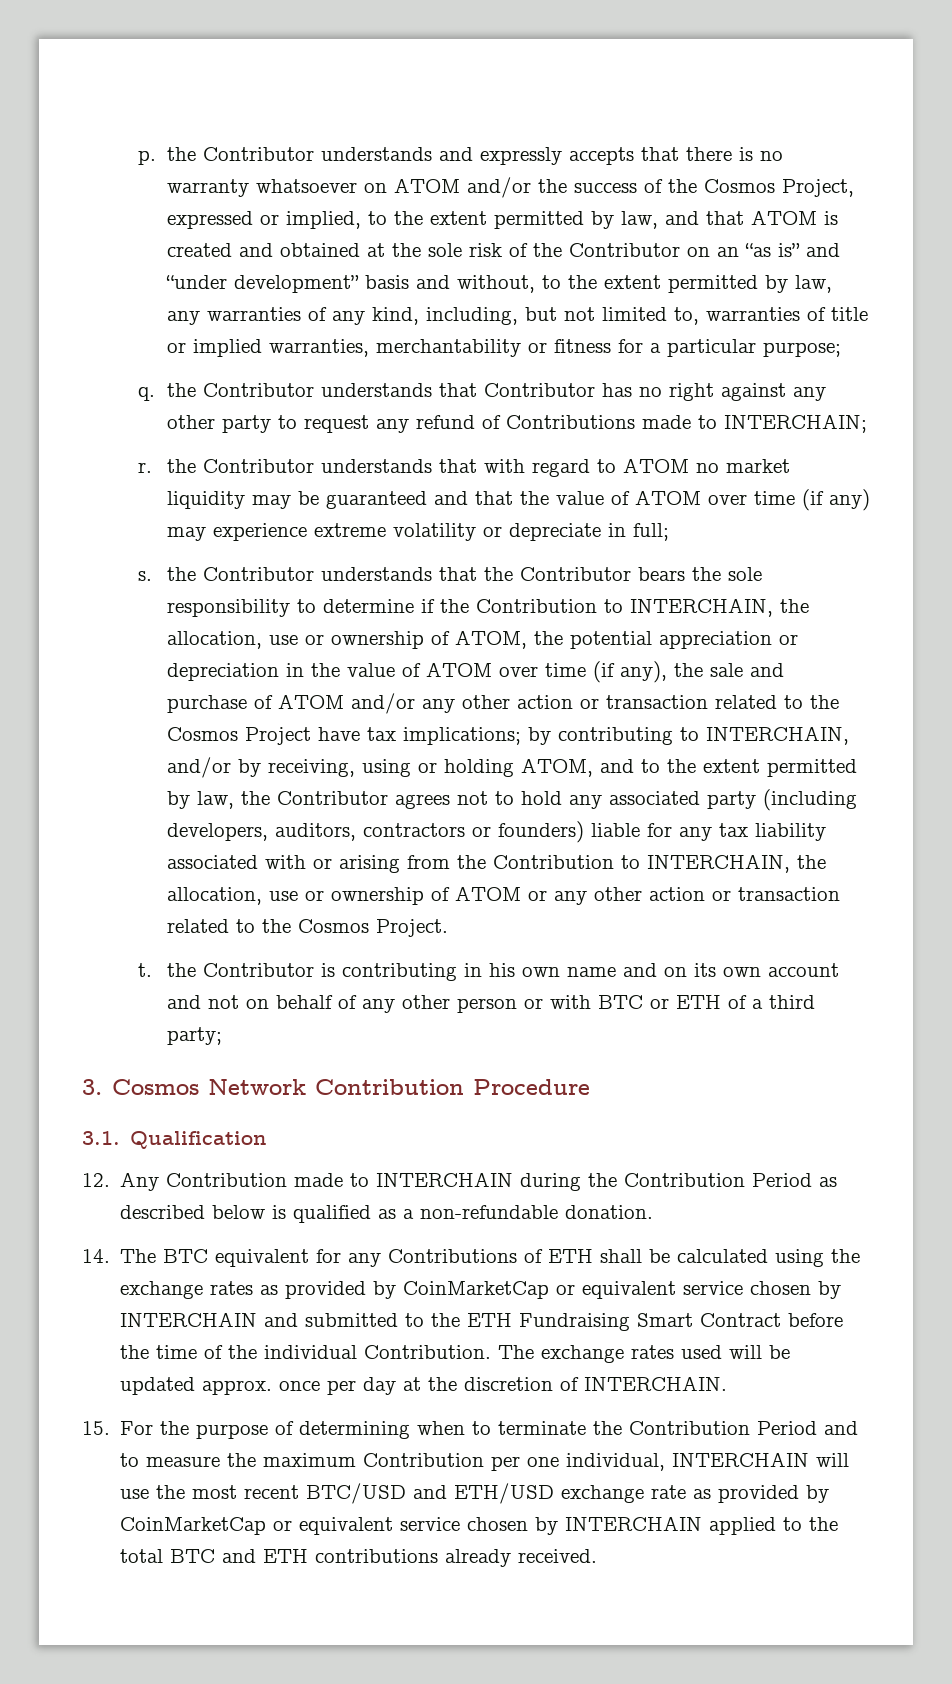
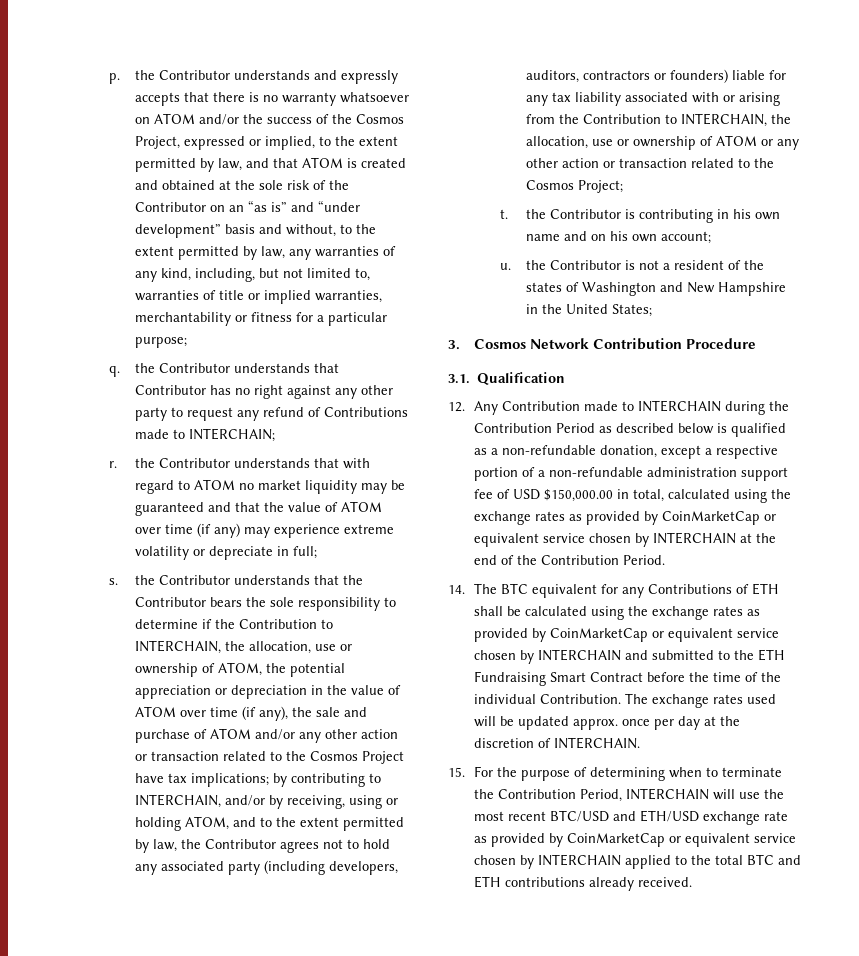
[375,919,448,937] Project. -> [578,180,624,193] Project;
[693,963,839,977] [166,995,815,1013] [166,1027,222,1045] its own account and not on behalf of any other person or with BTC or ETH of a third party; -> [610,231,712,244] [500,260,765,270] [526,282,787,296] [526,304,653,317] his own account; // u. the Contributor is not a resident of the states of Washington and New Hampshire in the United States;
[565,1205,654,1219] donation. -> [600,445,779,459] [474,467,789,481] [474,489,792,503] [474,511,777,525] [474,532,777,547] [474,555,666,565] donation, except a respective portion of a non-refundable administration support fee of USD $150,000.00 in total, calculated using the exchange rates as provided by CoinMarketCap or equivalent service chosen by INTERCHAIN at the end of the Contribution Period.
[757,1421,859,1435] [120,1453,666,1471] Period and to measure the maximum Contribution per one individual, -> [580,789,623,802] Period,

